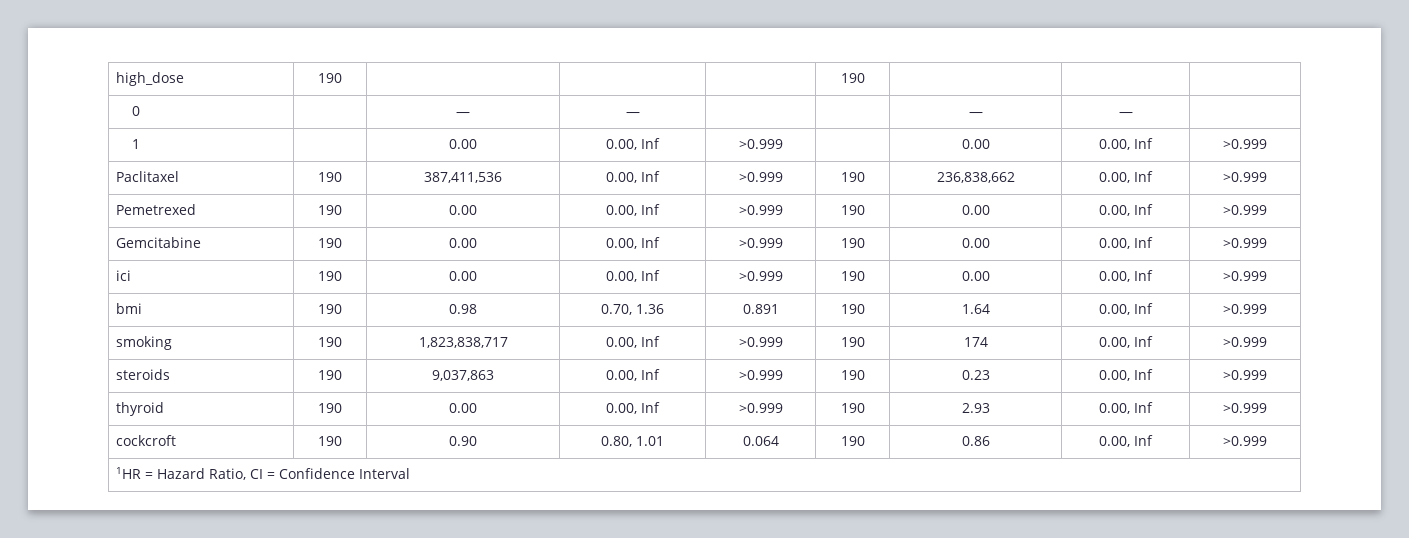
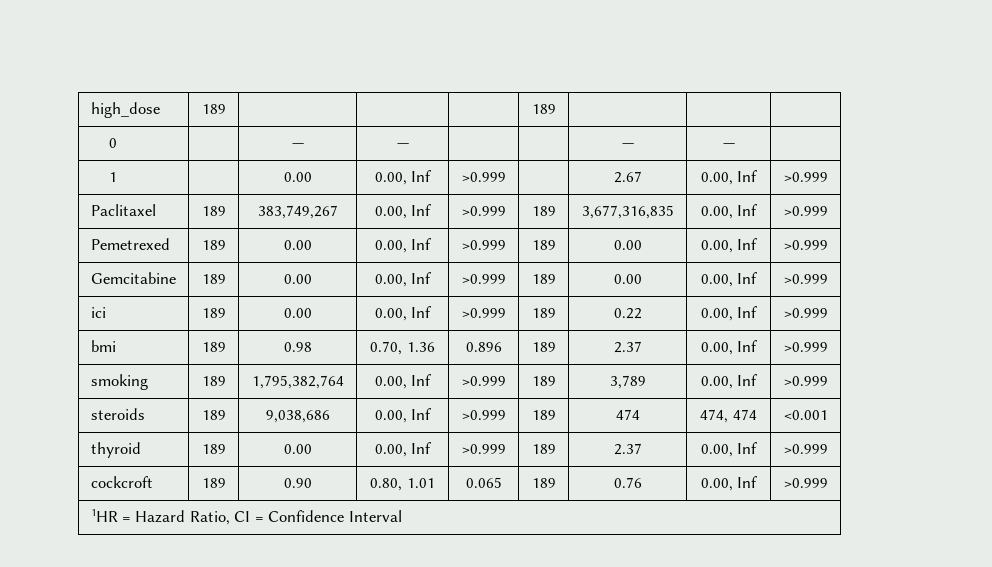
[318,73,342,83] [840,73,865,83] 190 | | | | 190 -> [201,104,226,114] [531,104,556,114] 189 | | | | 189
[961,139,990,149] 0.00 -> [613,171,642,183] 2.67
[318,172,342,182] [424,172,502,183] [606,171,661,183] [738,172,783,182] [840,172,865,182] [936,172,1015,183] 190 | 387,411,536 | 0.00, Inf | >0.999 | 190 | 236,838,662 -> [201,206,226,216] [257,205,338,219] [374,204,432,219] [461,206,506,216] [531,206,556,216] [581,205,674,219] 189 | 383,749,267 | 0.00, Inf | >0.999 | 189 | 3,677,316,835
[318,205,342,215] [449,205,477,215] [606,204,661,216] [738,205,783,215] [840,205,865,215] 190 | 0.00 | 0.00, Inf | >0.999 | 190 -> [201,240,226,250] [283,240,312,250] [374,238,432,253] [461,240,506,250] [531,240,556,250] 189 | 0.00 | 0.00, Inf | >0.999 | 189
[318,238,342,248] [449,238,477,248] [606,237,661,249] [738,238,783,248] [840,238,865,248] 190 | 0.00 | 0.00, Inf | >0.999 | 190 -> [201,274,226,284] [283,274,312,284] [374,272,432,287] [461,274,506,284] [531,274,556,284] 189 | 0.00 | 0.00, Inf | >0.999 | 189
[318,271,342,281] [449,271,477,281] [606,270,661,282] [738,271,783,281] [840,271,865,281] [961,271,990,281] 190 | 0.00 | 0.00, Inf | >0.999 | 190 | 0.00 -> [201,308,226,318] [283,308,312,318] [374,306,432,321] [461,308,506,318] [531,308,556,318] [613,308,642,319] 189 | 0.00 | 0.00, Inf | >0.999 | 189 | 0.22
[318,304,342,314] 190 -> [201,342,226,352] 189
[742,304,779,314] [840,304,865,314] [961,304,990,314] 0.891 | 190 | 1.64 -> [465,342,502,352] [531,342,556,352] [613,341,642,353] 0.896 | 189 | 2.37
[318,337,342,347] [418,337,508,348] [606,336,661,348] [738,337,783,347] [840,337,865,347] [963,337,988,347] 190 | 1,823,838,717 | 0.00, Inf | >0.999 | 190 | 174 -> [201,376,226,386] [251,375,344,389] [374,374,432,389] [461,376,506,386] [531,376,556,386] [609,375,646,389] 189 | 1,795,382,764 | 0.00, Inf | >0.999 | 189 | 3,789
[318,370,342,380] [432,370,494,381] [606,369,661,381] [738,370,783,380] [840,370,865,380] [961,370,990,380] [1099,369,1153,381] [1223,370,1267,380] 190 | 9,037,863 | 0.00, Inf | >0.999 | 190 | 0.23 | 0.00, Inf | >0.999 -> [201,410,226,420] [265,410,330,423] [374,408,432,423] [461,410,506,420] [531,410,556,420] [615,409,640,420] [700,409,757,423] [783,410,828,420] 189 | 9,038,686 | 0.00, Inf | >0.999 | 189 | 474 | 474, 474 | <0.001
[318,403,342,413] [449,403,477,413] [606,402,661,414] [738,403,783,413] [840,403,865,413] [961,403,990,413] 190 | 0.00 | 0.00, Inf | >0.999 | 190 | 2.93 -> [201,444,226,454] [283,444,312,454] [374,442,432,457] [461,444,506,454] [531,444,556,454] [613,443,642,455] 189 | 0.00 | 0.00, Inf | >0.999 | 189 | 2.37
[318,436,342,446] 190 -> [201,478,226,488] 189
[742,436,779,446] [840,436,865,446] [961,436,990,446] 0.064 | 190 | 0.86 -> [465,477,502,488] [531,478,556,488] [613,477,642,488] 0.065 | 189 | 0.76

